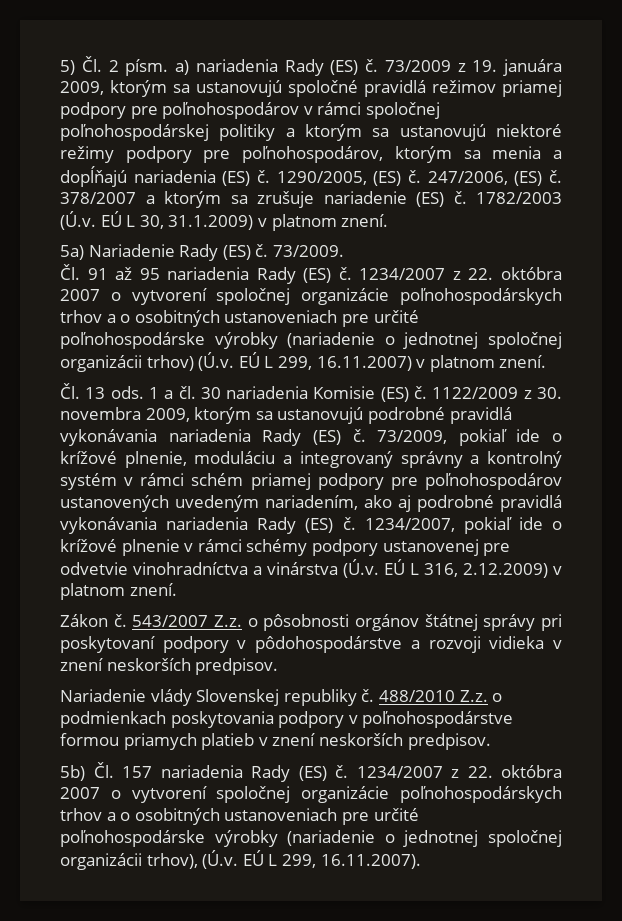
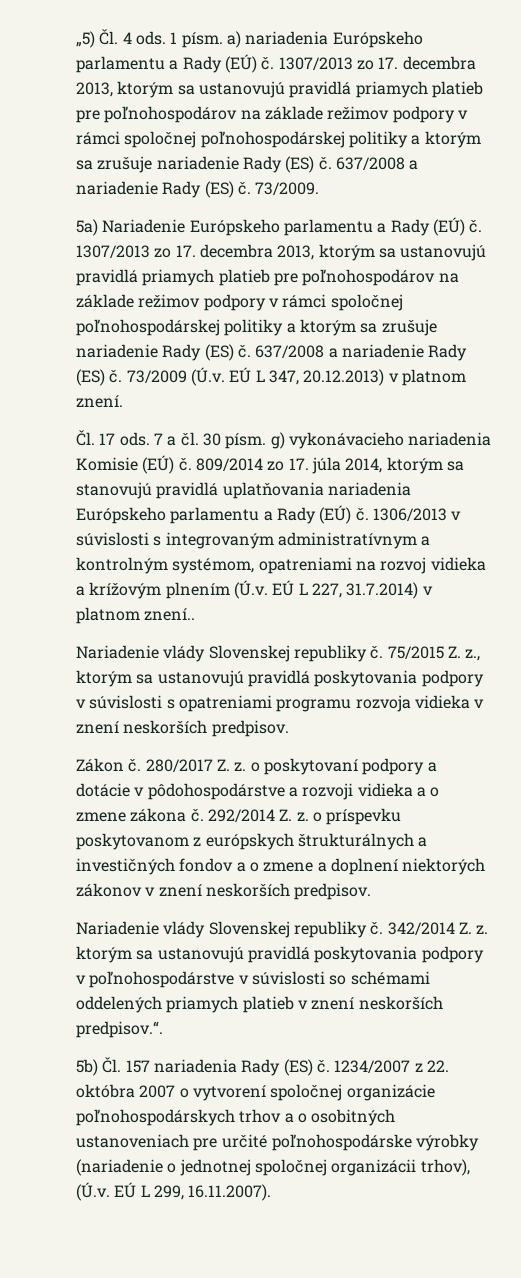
[60,56,562,76] [60,80,562,97] [60,102,440,119] [60,124,562,141] [60,146,562,163] [60,166,562,187] [60,191,562,208] [60,211,389,231] [60,244,344,261] [60,264,562,284] [60,288,562,305] [60,310,419,327] [60,332,562,349] [60,352,547,372] [60,383,563,402] [60,407,512,424] [60,429,562,446] [60,451,562,468] [60,473,562,490] [60,495,562,512] [60,517,562,534] [60,539,511,556] [60,559,562,578] [60,583,177,600] [60,614,562,631] [60,636,229,653] 5) Čl. 2 písm. a) nariadenia Rady (ES) č. 73/2009 z 19. januára 2009, ktorým sa ustanovujú spoločné pravidlá režimov priamej podpory pre poľnohospodárov v rámci spoločnej poľnohospodárskej politiky a ktorým sa ustanovujú niektoré režimy podpory pre poľnohospodárov, ktorým sa menia a dopĺňajú nariadenia (ES) č. 1290/2005, (ES) č. 247/2006, (ES) č. 378/2007 a ktorým sa zrušuje nariadenie (ES) č. 1782/2003 (Ú.v. EÚ L 30, 31.1.2009) v platnom znení. // 5a) Nariadenie Rady (ES) č. 73/2009. // Čl. 91 až 95 nariadenia Rady (ES) č. 1234/2007 z 22. októbra 2007 o vytvorení spoločnej organizácie poľnohospodárskych trhov a o osobitných ustanoveniach pre určité poľnohospodárske výrobky (nariadenie o jednotnej spoločnej organizácii trhov) (Ú.v. EÚ L 299, 16.11.2007) v platnom znení. // Čl. 13 ods. 1 a čl. 30 nariadenia Komisie (ES) č. 1122/2009 z 30. novembra 2009, ktorým sa ustanovujú podrobné pravidlá vykonávania nariadenia Rady (ES) č. 73/2009, pokiaľ ide o krížové plnenie, moduláciu a integrovaný správny a kontrolný systém v rámci schém priamej podpory pre poľnohospodárov ustanovených uvedeným nariadením, ako aj podrobné pravidlá vykonávania nariadenia Rady (ES) č. 1234/2007, pokiaľ ide o krížové plnenie v rámci schémy podpory ustanovenej pre odvetvie vinohradníctva a vinárstva (Ú.v. EÚ L 316, 2.12.2009) v platnom znení. // Zákon č. 543/2007 Z.z. o pôsobnosti orgánov štátnej správy pri poskytovaní podpory -> [76,29,423,48] [76,54,476,73] [76,81,483,98] [76,106,468,123] [76,131,481,148] [76,156,419,173] [76,181,320,198] [76,217,483,236] [76,244,487,261] [76,269,459,286] [76,294,403,311] [76,319,437,336] [76,344,468,361] [76,367,466,386] [76,395,123,408] [76,430,492,449] [76,455,464,474] [76,482,411,499] [76,505,462,524] [76,532,431,549] [76,557,486,574] [76,580,433,599] [76,607,196,624] [76,645,481,662] [76,670,484,687] [76,695,485,712] [76,720,289,737] [76,758,437,775] [76,783,130,797] „5) Čl. 4 ods. 1 písm. a) nariadenia Európskeho parlamentu a Rady (EÚ) č. 1307/2013 zo 17. decembra 2013, ktorým sa ustanovujú pravidlá priamych platieb pre poľnohospodárov na základe režimov podpory v rámci spoločnej poľnohospodárskej politiky a ktorým sa zrušuje nariadenie Rady (ES) č. 637/2008 a nariadenie Rady (ES) č. 73/2009. // 5a) Nariadenie Európskeho parlamentu a Rady (EÚ) č. 1307/2013 zo 17. decembra 2013, ktorým sa ustanovujú pravidlá priamych platieb pre poľnohospodárov na základe režimov podpory v rámci spoločnej poľnohospodárskej politiky a ktorým sa zrušuje nariadenie Rady (ES) č. 637/2008 a nariadenie Rady (ES) č. 73/2009 (Ú.v. EÚ L 347, 20.12.2013) v platnom znení. // Čl. 17 ods. 7 a čl. 30 písm. g) vykonávacieho nariadenia Komisie (EÚ) č. 809/2014 zo 17. júla 2014, ktorým sa stanovujú pravidlá uplatňovania nariadenia Európskeho parlamentu a Rady (EÚ) č. 1306/2013 v súvislosti s integrovaným administratívnym a kontrolným systémom, opatreniami na rozvoj vidieka a krížovým plnením (Ú.v. EÚ L 227, 31.7.2014) v platnom znení.. // Nariadenie vlády Slovenskej republiky č. 75/2015 Z. z., ktorým sa ustanovujú pravidlá poskytovania podpory v súvislosti s opatreniami programu rozvoja vidieka v znení neskorších predpisov. // Zákon č. 280/2017 Z. z. o poskytovaní podpory a dotácie
(545, 642) none -> [416,787,440,797] [76,808,402,825] [76,833,428,850] [76,858,486,875] [76,883,142,897] a o zmene zákona č. 292/2014 Z. z. o príspevku poskytovanom z európskych štrukturálnych a investičných fondov a o zmene a doplnení niektorých zákonov
[378,690,503,702] [60,711,514,728] [60,733,119,746] 488/2010 Z.z. o podmienkach poskytovania podpory v poľnohospodárstve formou -> [387,922,489,935] [76,946,484,963] [76,971,430,988] [76,996,162,1013] 342/2014 Z. z. ktorým sa ustanovujú pravidlá poskytovania podpory v poľnohospodárstve v súvislosti so schémami oddelených
[407,733,491,750] predpisov. -> [76,1021,163,1038] predpisov.“.

